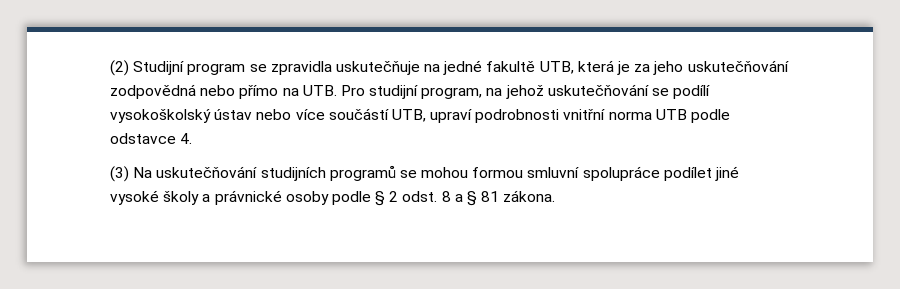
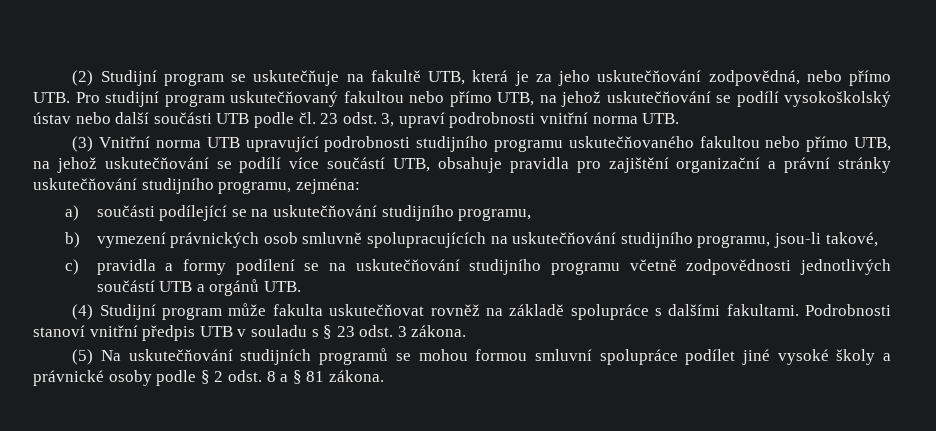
[270,61,332,75] zpravidla -> (247, 78) none
[443,60,483,75] jedné -> (364, 78) none
[110,84,299,99] zodpovědná nebo přímo na -> [708,70,891,86] zodpovědná, nebo přímo
[421,87,483,99] program, -> [164,91,534,107] program uskutečňovaný fakultou nebo přímo UTB,
[295,108,731,123] [110,133,193,144] [110,166,129,182] více součástí UTB, upraví podrobnosti vnitřní norma UTB podle odstavce 4. // (3) -> [115,112,680,128] [72,136,892,152] [33,157,892,173] [33,178,360,194] [64,205,532,221] [64,232,878,248] [64,259,891,275] [96,279,301,296] [72,303,891,320] [33,325,467,341] [72,349,94,365] další součásti UTB podle čl. 23 odst. 3, upraví podrobnosti vnitřní norma UTB. // (3) Vnitřní norma UTB upravující podrobnosti studijního programu uskutečňovaného fakultou nebo přímo UTB, na jehož uskutečňování se podílí více součástí UTB, obsahuje pravidla pro zajištění organizační a právní stránky uskutečňování studijního programu, zejména: // a) součásti podílející se na uskutečňování studijního programu, // b) vymezení právnických osob smluvně spolupracujících na uskutečňování studijního programu, jsou-li takové, // c) pravidla a formy podílení se na uskutečňování studijního programu včetně zodpovědnosti jednotlivých součástí UTB a orgánů UTB. // (4) Studijní program může fakulta uskutečňovat rovněž na základě spolupráce s dalšími fakultami. Podrobnosti stanoví vnitřní předpis UTB v souladu s § 23 odst. 3 zákona. // (5)

